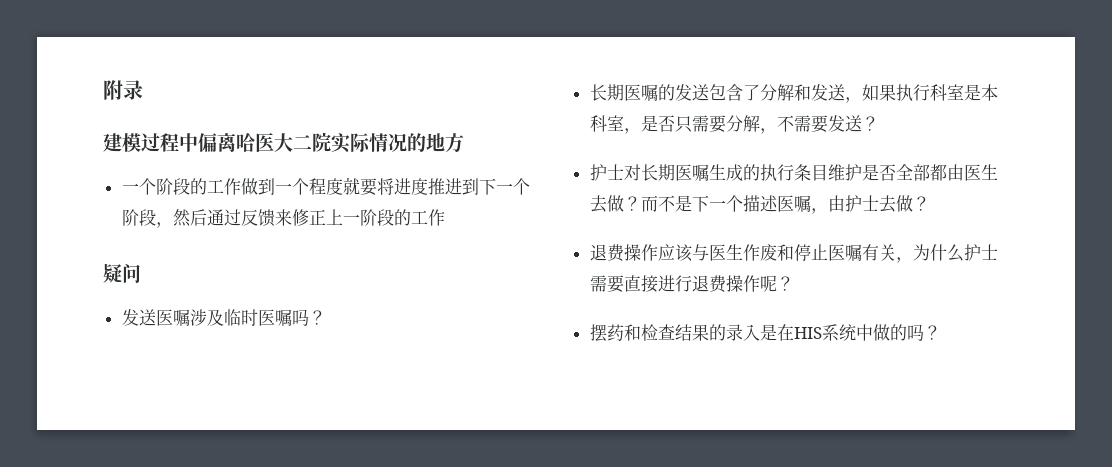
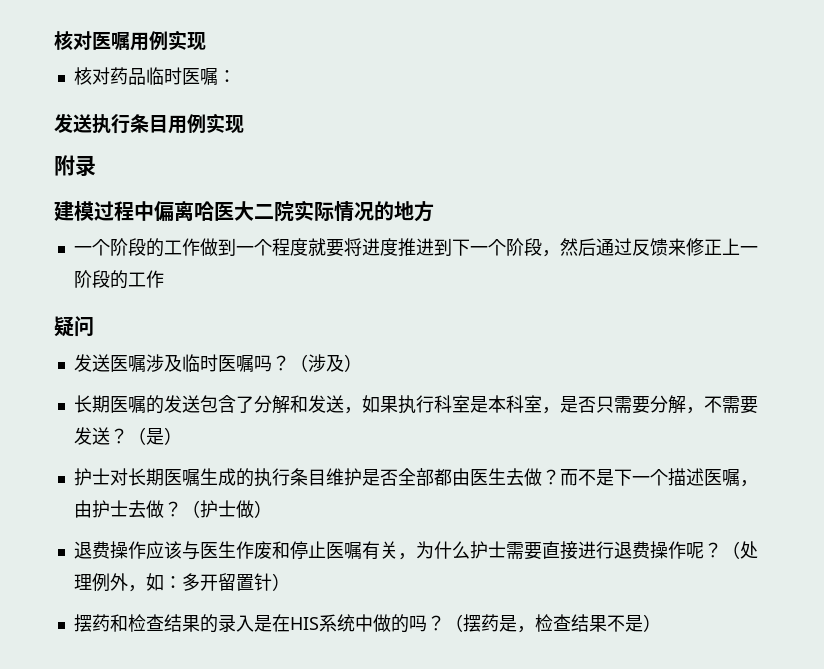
(103, 90) none -> [54,30,206,51] [73,67,236,85] [54,113,244,134] 核对医嘱用例实现 // 核对药品临时医嘱： // 发送执行条目用例实现 //
(326, 317) none -> [289,354,362,372] （涉及）
(879, 123) none -> [127,427,182,445] （是）
(930, 203) none -> [181,500,272,518] （护士做）
(794, 283) none -> [721,541,758,559] [73,573,290,592] （处理例外，如：多开留置针）
(941, 332) none -> [444,614,661,633] （摆药是，检查结果不是）

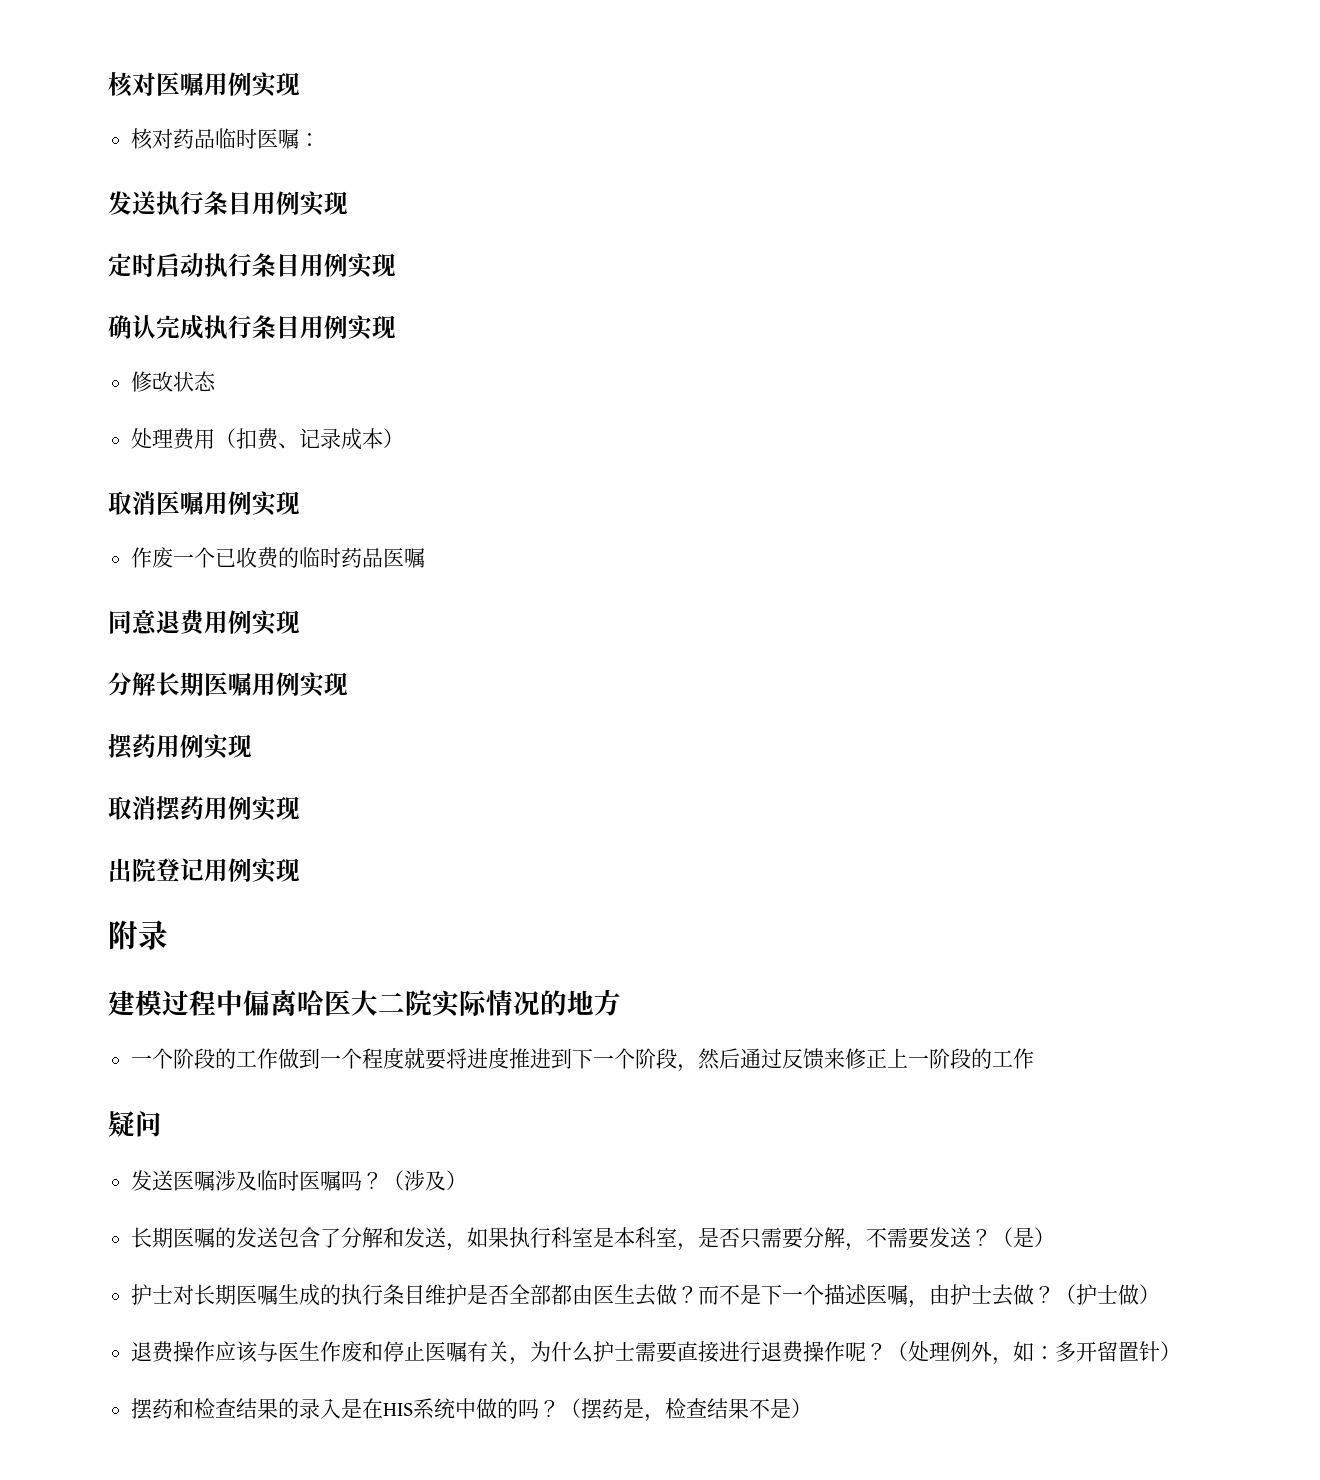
(244, 124) none -> [108,253,396,278] [108,315,396,340] [131,371,217,392] [131,428,405,450] [108,491,300,516] [131,547,426,569] [108,610,300,635] [108,672,348,697] [108,734,252,759] [108,796,300,821] [108,858,300,883] // 定时启动执行条目用例实现 // 确认完成执行条目用例实现 // 修改状态 // 处理费用（扣费、记录成本） // 取消医嘱用例实现 // 作废一个已收费的临时药品医嘱 // 同意退费用例实现 // 分解长期医嘱用例实现 // 摆药用例实现 // 取消摆药用例实现 // 出院登记用例实现

